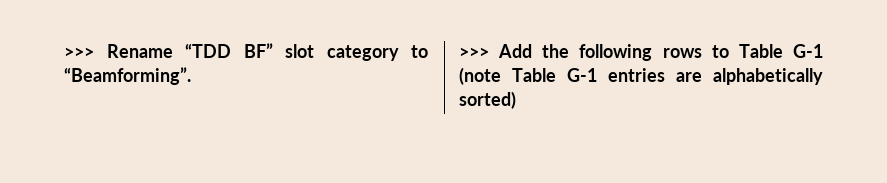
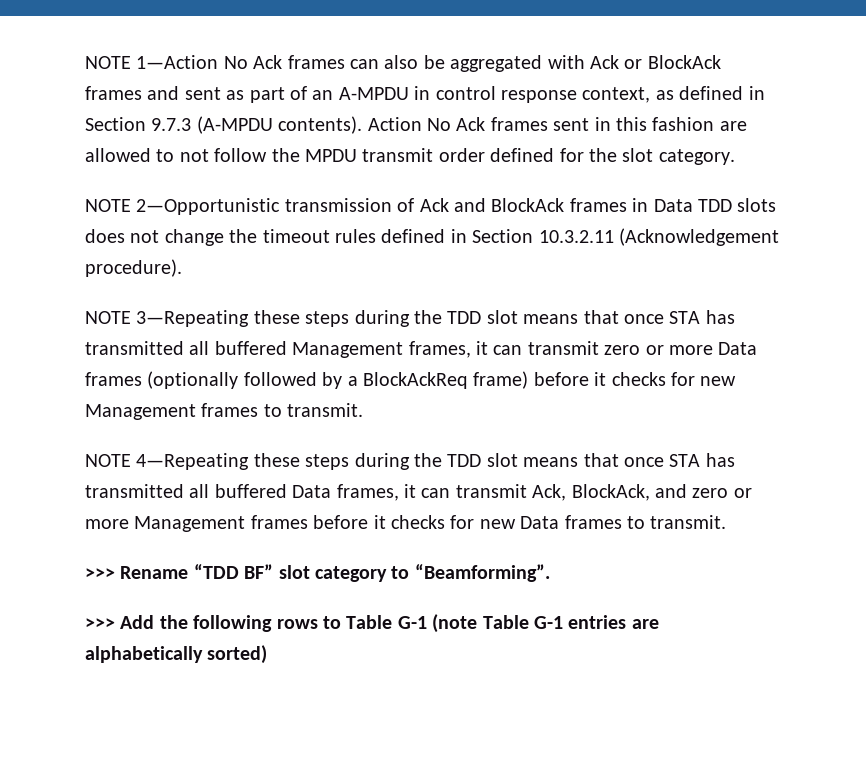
(64, 52) none -> [85,55,721,72] [85,86,765,103] [85,116,747,134] [85,148,735,165] [85,198,777,215] [85,228,779,246] [85,259,182,277] [85,310,735,327] [85,341,758,358] [85,371,737,389] [85,403,364,420] [85,453,735,470] [85,484,752,501] [85,515,727,532] NOTE 1—Action No Ack frames can also be aggregated with Ack or BlockAck frames and sent as part of an A-MPDU in control response context, as defined in Section 9.7.3 (A-MPDU contents). Action No Ack frames sent in this fashion are allowed to not follow the MPDU transmit order defined for the slot category. // NOTE 2—Opportunistic transmission of Ack and BlockAck frames in Data TDD slots does not change the timeout rules defined in Section 10.3.2.11 (Acknowledgement procedure). // NOTE 3—Repeating these steps during the TDD slot means that once STA has transmitted all buffered Management frames, it can transmit zero or more Data frames (optionally followed by a BlockAckReq frame) before it checks for new Management frames to transmit. // NOTE 4—Repeating these steps during the TDD slot means that once STA has transmitted all buffered Data frames, it can transmit Ack, BlockAck, and zero or more Management frames before it checks for new Data frames to transmit. //

